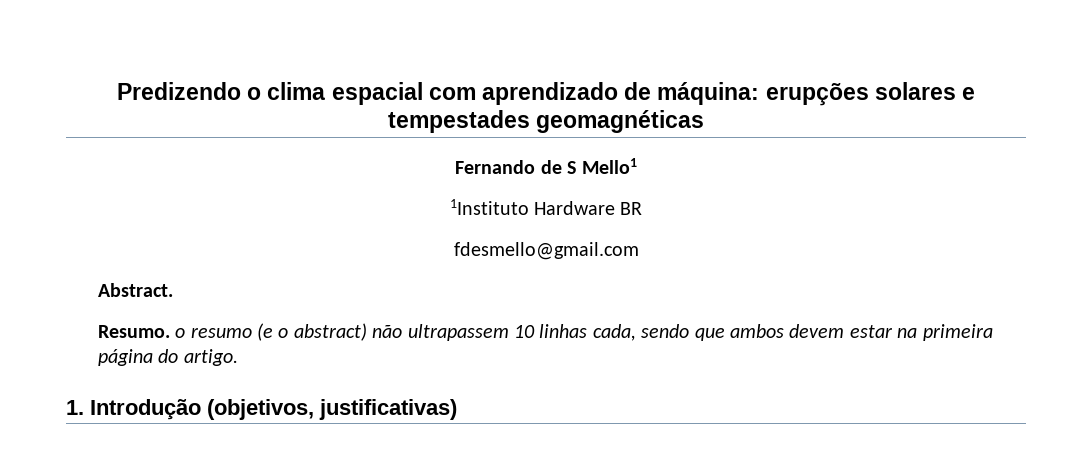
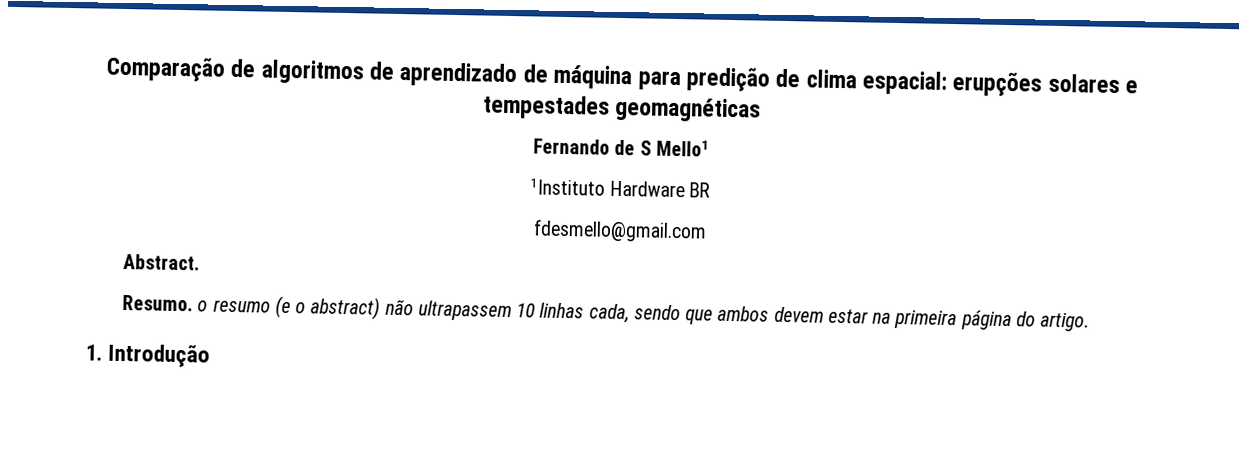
[116,82,760,105] Predizendo o clima espacial com aprendizado de máquina: -> [106,55,947,95] Comparação de algoritmos de aprendizado de máquina para predição de clima espacial:
[207,399,457,420] (objetivos, justificativas) -> (211, 355) none

